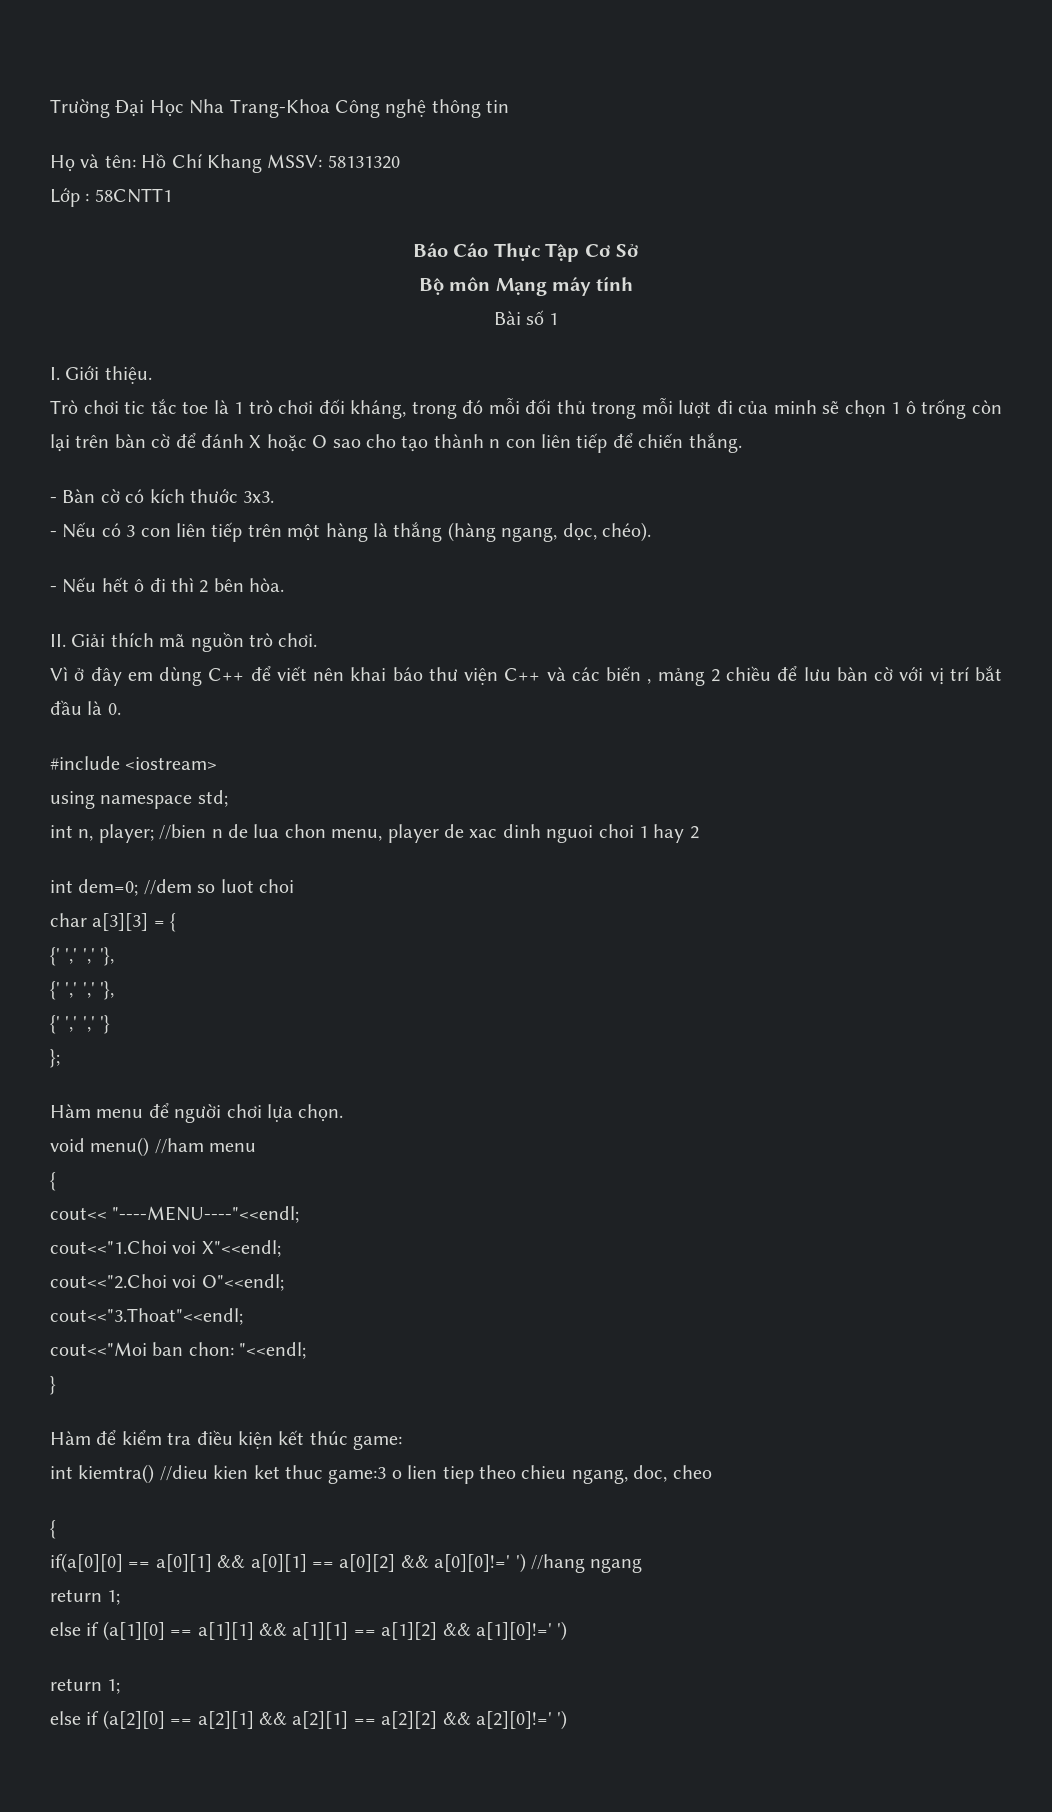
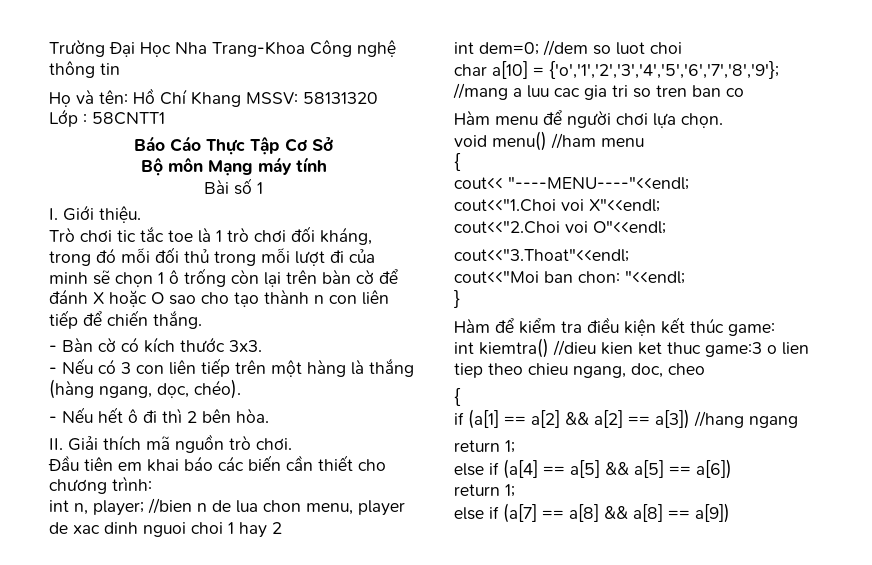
[50,666,1002,686] [50,700,121,715] [50,756,218,770] [50,790,228,809] Vì ở đây em dùng C++ để viết nên khai báo thư viện C++ và các biến , mảng 2 chiều để lưu bàn cờ với vị trí bắt đầu là 0. // #include <iostream> // using namespace std; -> [48,455,386,472] [49,476,152,494] Đầu tiên em khai báo các biến cần thiết cho chương trình:
[92,913,177,932] [50,947,115,966] [50,981,115,1000] [50,1015,111,1034] [50,1049,60,1068] a[3][3] = { // {' ',' ',' '}, // {' ',' ',' '}, // {' ',' ',' '} // }; -> [492,61,779,79] [453,83,744,100] a[10] = {'o','1','2','3','4','5','6','7','8','9'}; //mang a luu cac gia tri so tren ban co
[50,1553,526,1573] if(a[0][0] == a[0][1] && a[0][1] == a[0][2] && a[0][0]!=' ') -> [454,409,690,429] if (a[1] == a[2] && a[2] == a[3])
[102,1621,568,1641] [50,1678,121,1694] [50,1710,568,1730] (a[1][0] == a[1][1] && a[1][1] == a[1][2] && a[1][0]!=' ') // return 1; // else if (a[2][0] == a[2][1] && a[2][1] == a[2][2] && a[2][0]!=' ') -> [503,459,732,479] [454,484,515,497] [454,503,730,523] (a[4] == a[5] && a[5] == a[6]) // return 1; // else if (a[7] == a[8] && a[8] == a[9])

